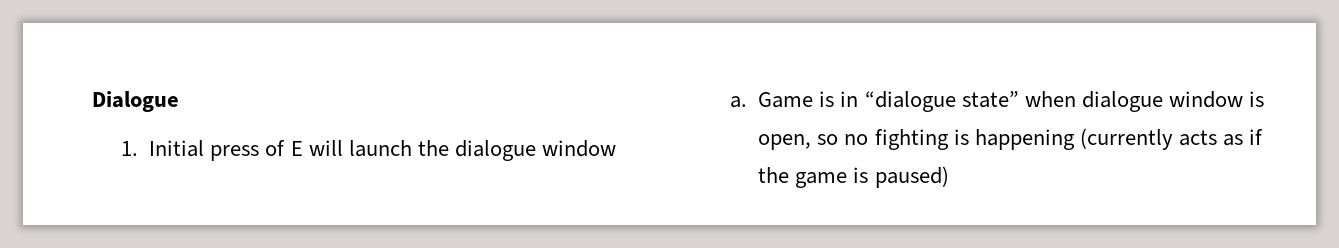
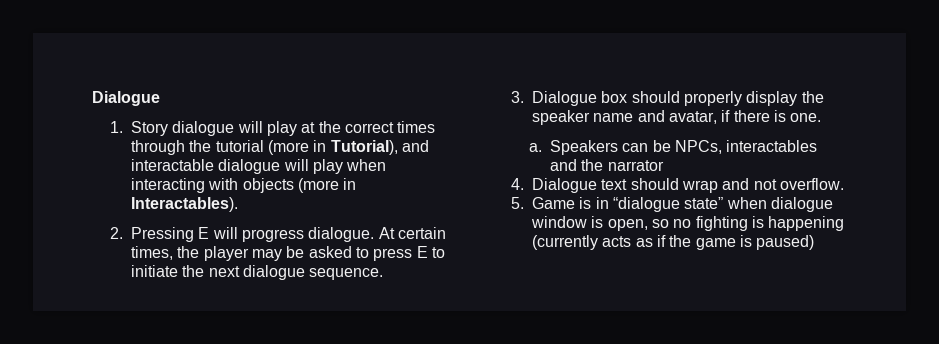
[149,140,616,161] [729,96,747,108] Initial press of E will launch the dialogue window // a. -> [131,121,436,136] [131,140,429,155] [131,159,387,174] [131,178,357,193] [131,197,239,212] [110,227,446,242] [131,246,445,261] [131,265,384,280] [511,91,824,106] [532,110,822,125] [529,140,818,155] [550,159,664,171] [511,178,844,193] [511,197,525,209] Story dialogue will play at the correct times through the tutorial (more in Tutorial), and interactable dialogue will play when interacting with objects (more in Interactables). // 2. Pressing E will progress dialogue. At certain times, the player may be asked to press E to initiate the next dialogue sequence. // 3. Dialogue box should properly display the speaker name and avatar, if there is one. // a. Speakers can be NPCs, interactables and the narrator // 4. Dialogue text should wrap and not overflow. // 5.

